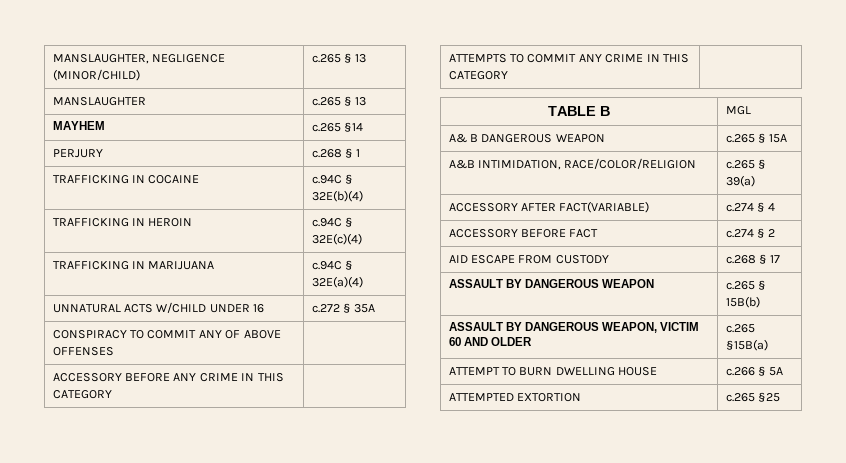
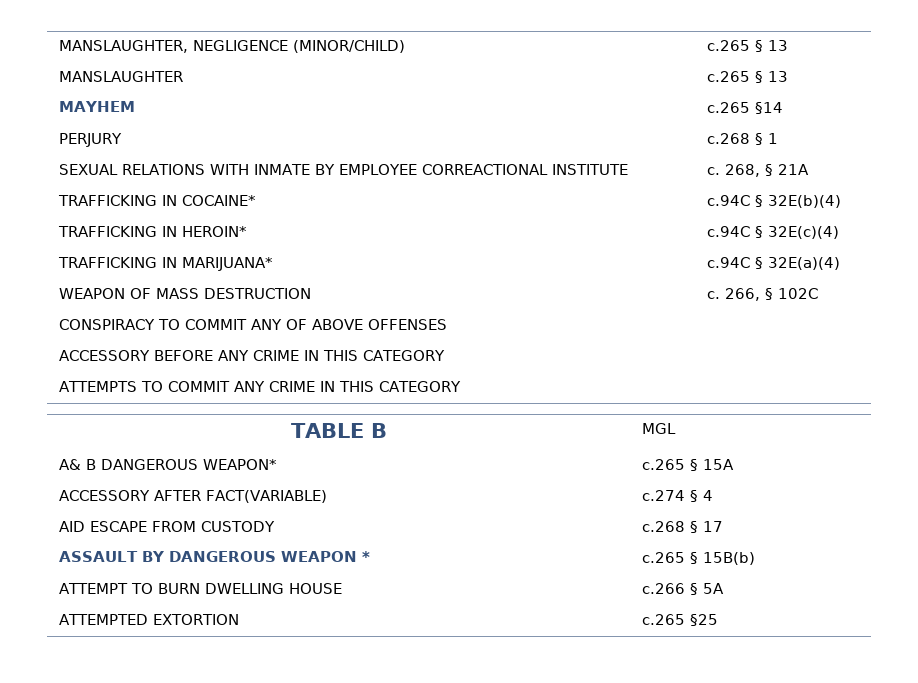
[52,175,200,184] // TRAFFICKING IN COCAINE -> [59,164,629,175] [707,164,810,177] [58,195,257,206] // SEXUAL RELATIONS WITH INMATE BY EMPLOYEE CORREACTIONAL INSTITUTE | c. 268, § 21A // TRAFFICKING IN COCAINE*
[148,218,193,227] HEROIN -> [182,226,248,237] HEROIN*
[148,261,215,270] MARIJUANA -> [182,257,274,271] MARIJUANA*
[52,302,265,313] [311,303,376,313] UNNATURAL ACTS W/CHILD UNDER 16 | c.272 § 35A -> [59,288,312,299] [707,288,819,301] WEAPON OF MASS DESTRUCTION | c. 266, § 102C
[555,134,605,143] WEAPON -> [203,459,278,470] WEAPON*
[448,158,697,170] [725,159,767,169] [725,175,755,187] // A&B INTIMIDATION, RACE/COLOR/RELIGION | c.265 § 39(a) -> (735, 464) none
[448,229,599,238] [725,228,776,238] // ACCESSORY BEFORE FACT | c.274 § 2 -> (714, 495) none
(655, 283) none -> [362,551,371,562] *
[448,322,700,333] [448,337,532,346] [725,324,755,333] [725,339,768,351] // ASSAULT BY DANGEROUS WEAPON, VICTIM 60 AND OLDER | c.265 §15B(a) -> (756, 558) none

